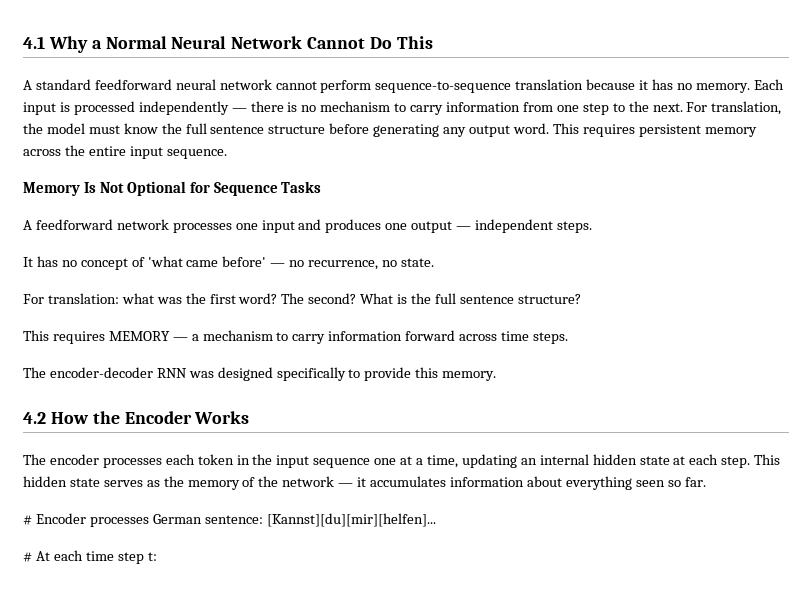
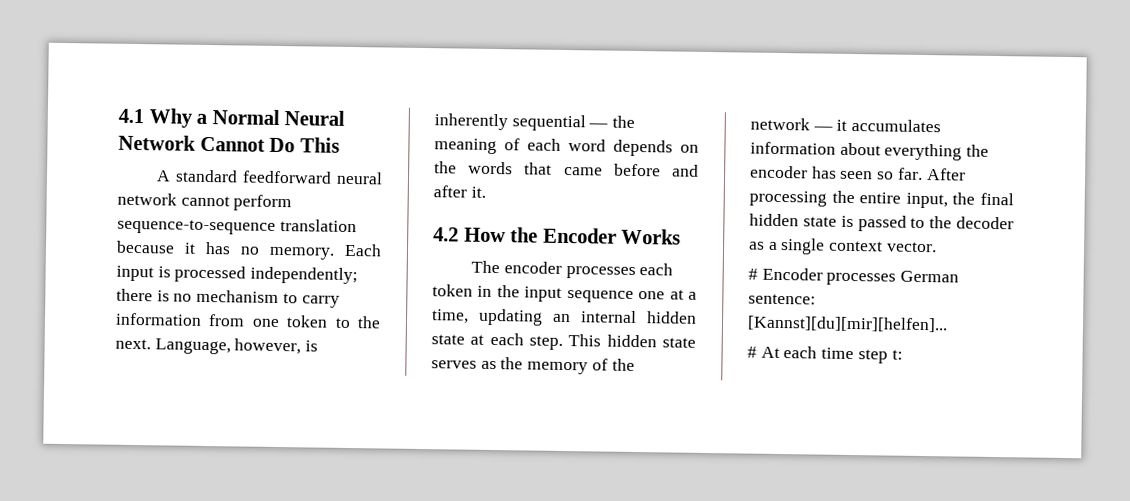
[138,101,247,115] independently — -> [250,266,359,285] independently;
[582,103,609,115] step -> [286,315,329,328] token
[686,101,782,115] [23,123,757,137] [23,145,227,159] [23,181,322,196] [23,219,592,233] [23,256,434,270] [23,293,581,304] [23,330,568,344] [23,367,497,381] For translation, the model must know the full sentence structure before generating any output word. This requires persistent memory across the entire input sequence. // Memory Is Not Optional for Sequence Tasks // A feedforward network processes one input and produces one output — independent steps. // It has no concept of 'what came before' — no recurrence, no state. // For translation: what was the first word? The second? What is the full sentence structure? // This requires MEMORY — a mechanism to carry information forward across time steps. // The encoder-decoder RNN was designed specifically to provide this memory. -> [154,338,319,355] [434,113,636,132] [434,138,699,157] [434,161,699,177] [433,185,486,198] Language, however, is inherently sequential — the meaning of each word depends on the words that came before and after it.
(632, 483) none -> [966,144,990,157] [750,165,837,179] the encoder has
(706, 482) none -> [926,168,966,181] [749,190,1014,209] [749,213,1014,232] [749,238,937,255] After processing the entire input, the final hidden state is passed to the decoder as a single context vector.

